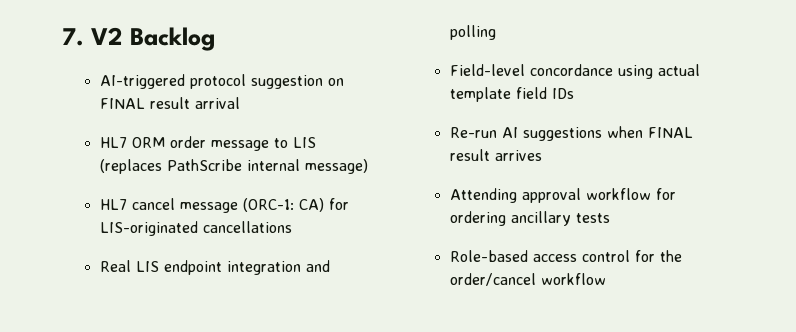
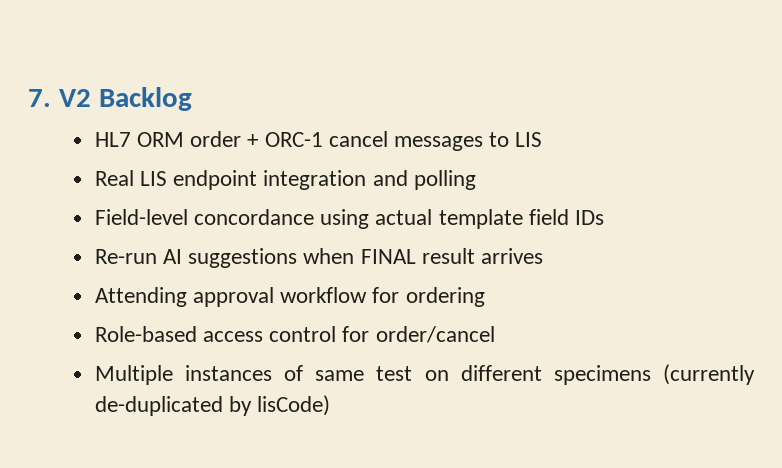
[99,74,344,89] [99,97,240,109] [99,136,316,151] [99,159,368,174] [99,198,349,213] [99,221,292,236] AI-triggered protocol suggestion on FINAL result arrival // HL7 ORM order message to LIS (replaces PathScribe internal message) // HL7 cancel message (ORC-1: CA) for LIS-originated cancellations -> [94,131,543,151] HL7 ORM order + ORC-1 cancel messages to LIS
[510,211,610,226] ancillary tests -> (485, 297) none
[659,250,682,262] the -> (370, 334) none
[540,273,606,285] workflow -> [94,364,755,385] [94,395,331,416] // Multiple instances of same test on different specimens (currently de-duplicated by lisCode)

